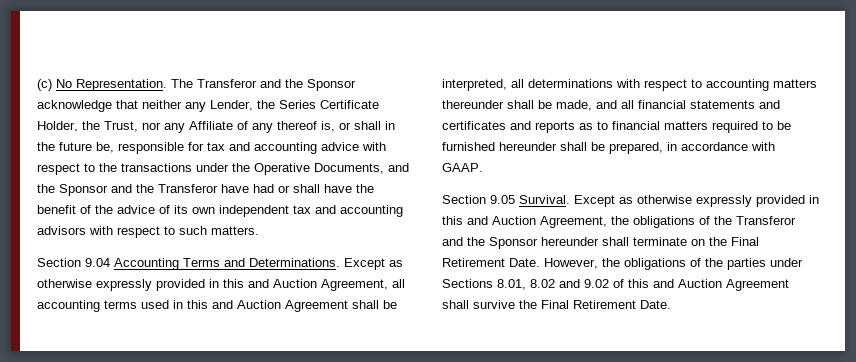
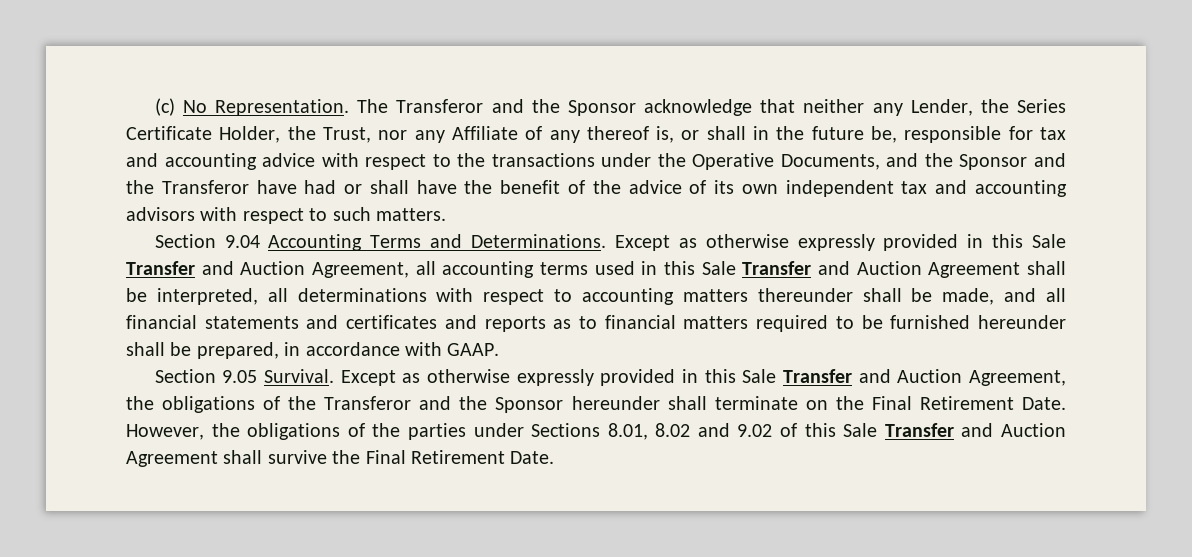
(244, 283) none -> [1031,234,1066,248] [126,261,195,275] Sale Transfer
(208, 304) none -> [701,261,812,275] Sale Transfer
(463, 220) none -> [742,369,853,383] Sale Transfer
(649, 283) none -> [843,423,954,437] Sale Transfer

